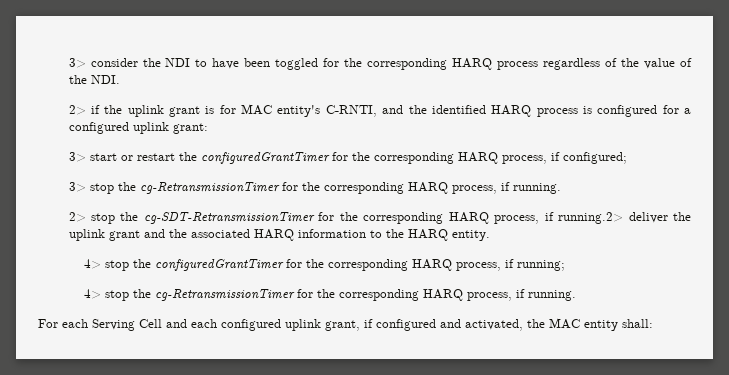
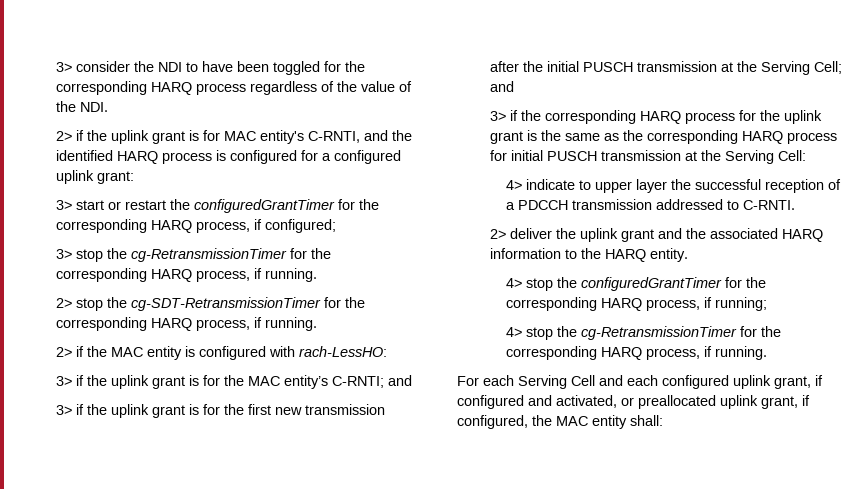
[558,212,624,224] running.2> -> [264,317,317,331] [55,346,387,360] [55,375,412,389] [55,404,385,418] [489,61,842,75] [489,81,514,92] [489,110,822,124] [489,130,837,144] [489,150,806,164] [506,179,842,193] [506,199,796,210] [489,229,506,239] running. // 2> if the MAC entity is configured with rach-LessHO: // 3> if the uplink grant is for the MAC entity’s C-RNTI; and // 3> if the uplink grant is for the first new transmission after the initial PUSCH transmission at the Serving Cell; and // 3> if the corresponding HARQ process for the uplink grant is the same as the corresponding HARQ process for initial PUSCH transmission at the Serving Cell: // 4> indicate to upper layer the successful reception of a PDCCH transmission addressed to C-RNTI. // 2>
(523, 325) none -> [621,395,810,409] [457,415,528,429] or preallocated uplink grant, if configured,

